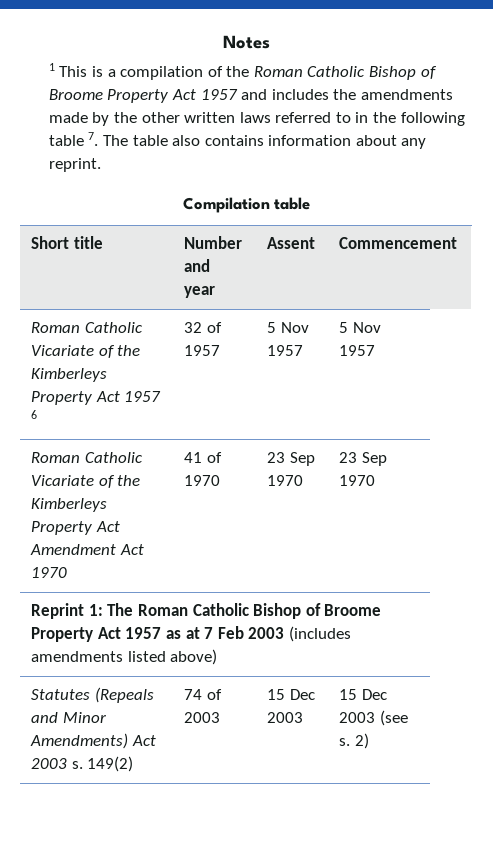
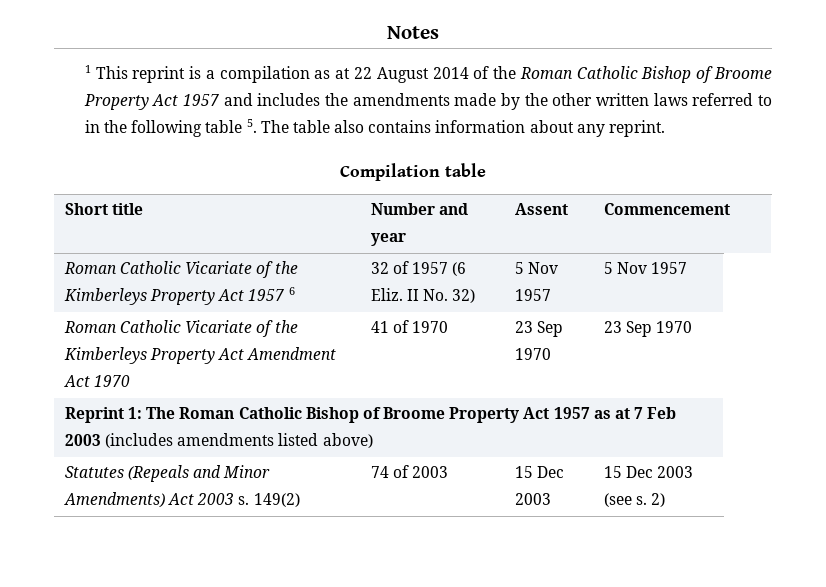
(88, 71) none -> [132,66,186,83] reprint
(204, 73) none -> [314,67,469,83] as at 22 August 2014
[88,132,99,146] 7. -> [246,119,257,133] 5.
(221, 350) none -> [452,262,467,276] [370,288,476,303] (6 Eliz. II No. 32)

